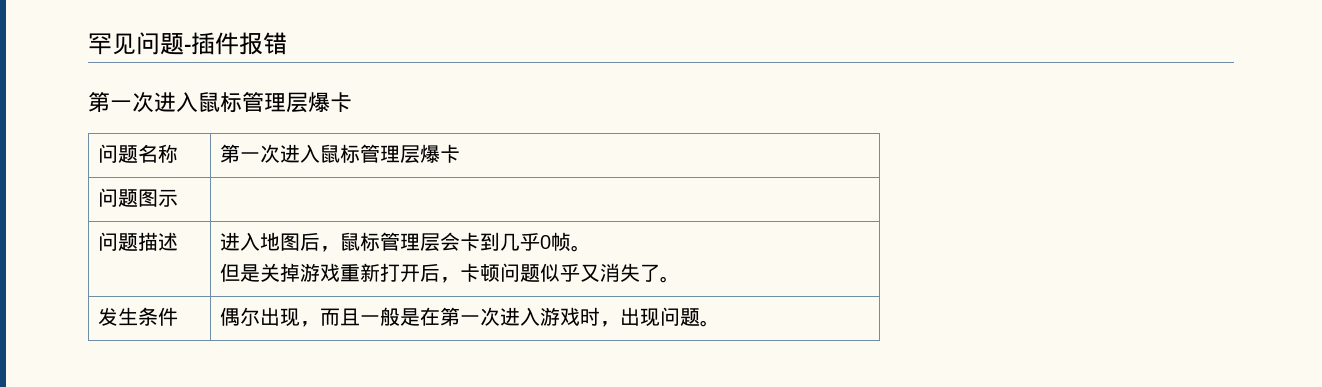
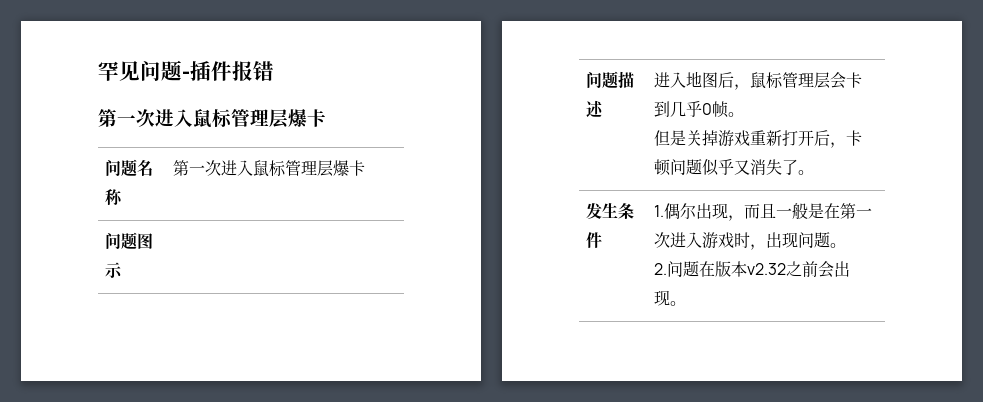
(179, 316) none -> [654,205,665,217] 1.
(721, 323) none -> [654,261,851,278] [654,290,687,306] // 2.问题在版本v2.32之前会出现。

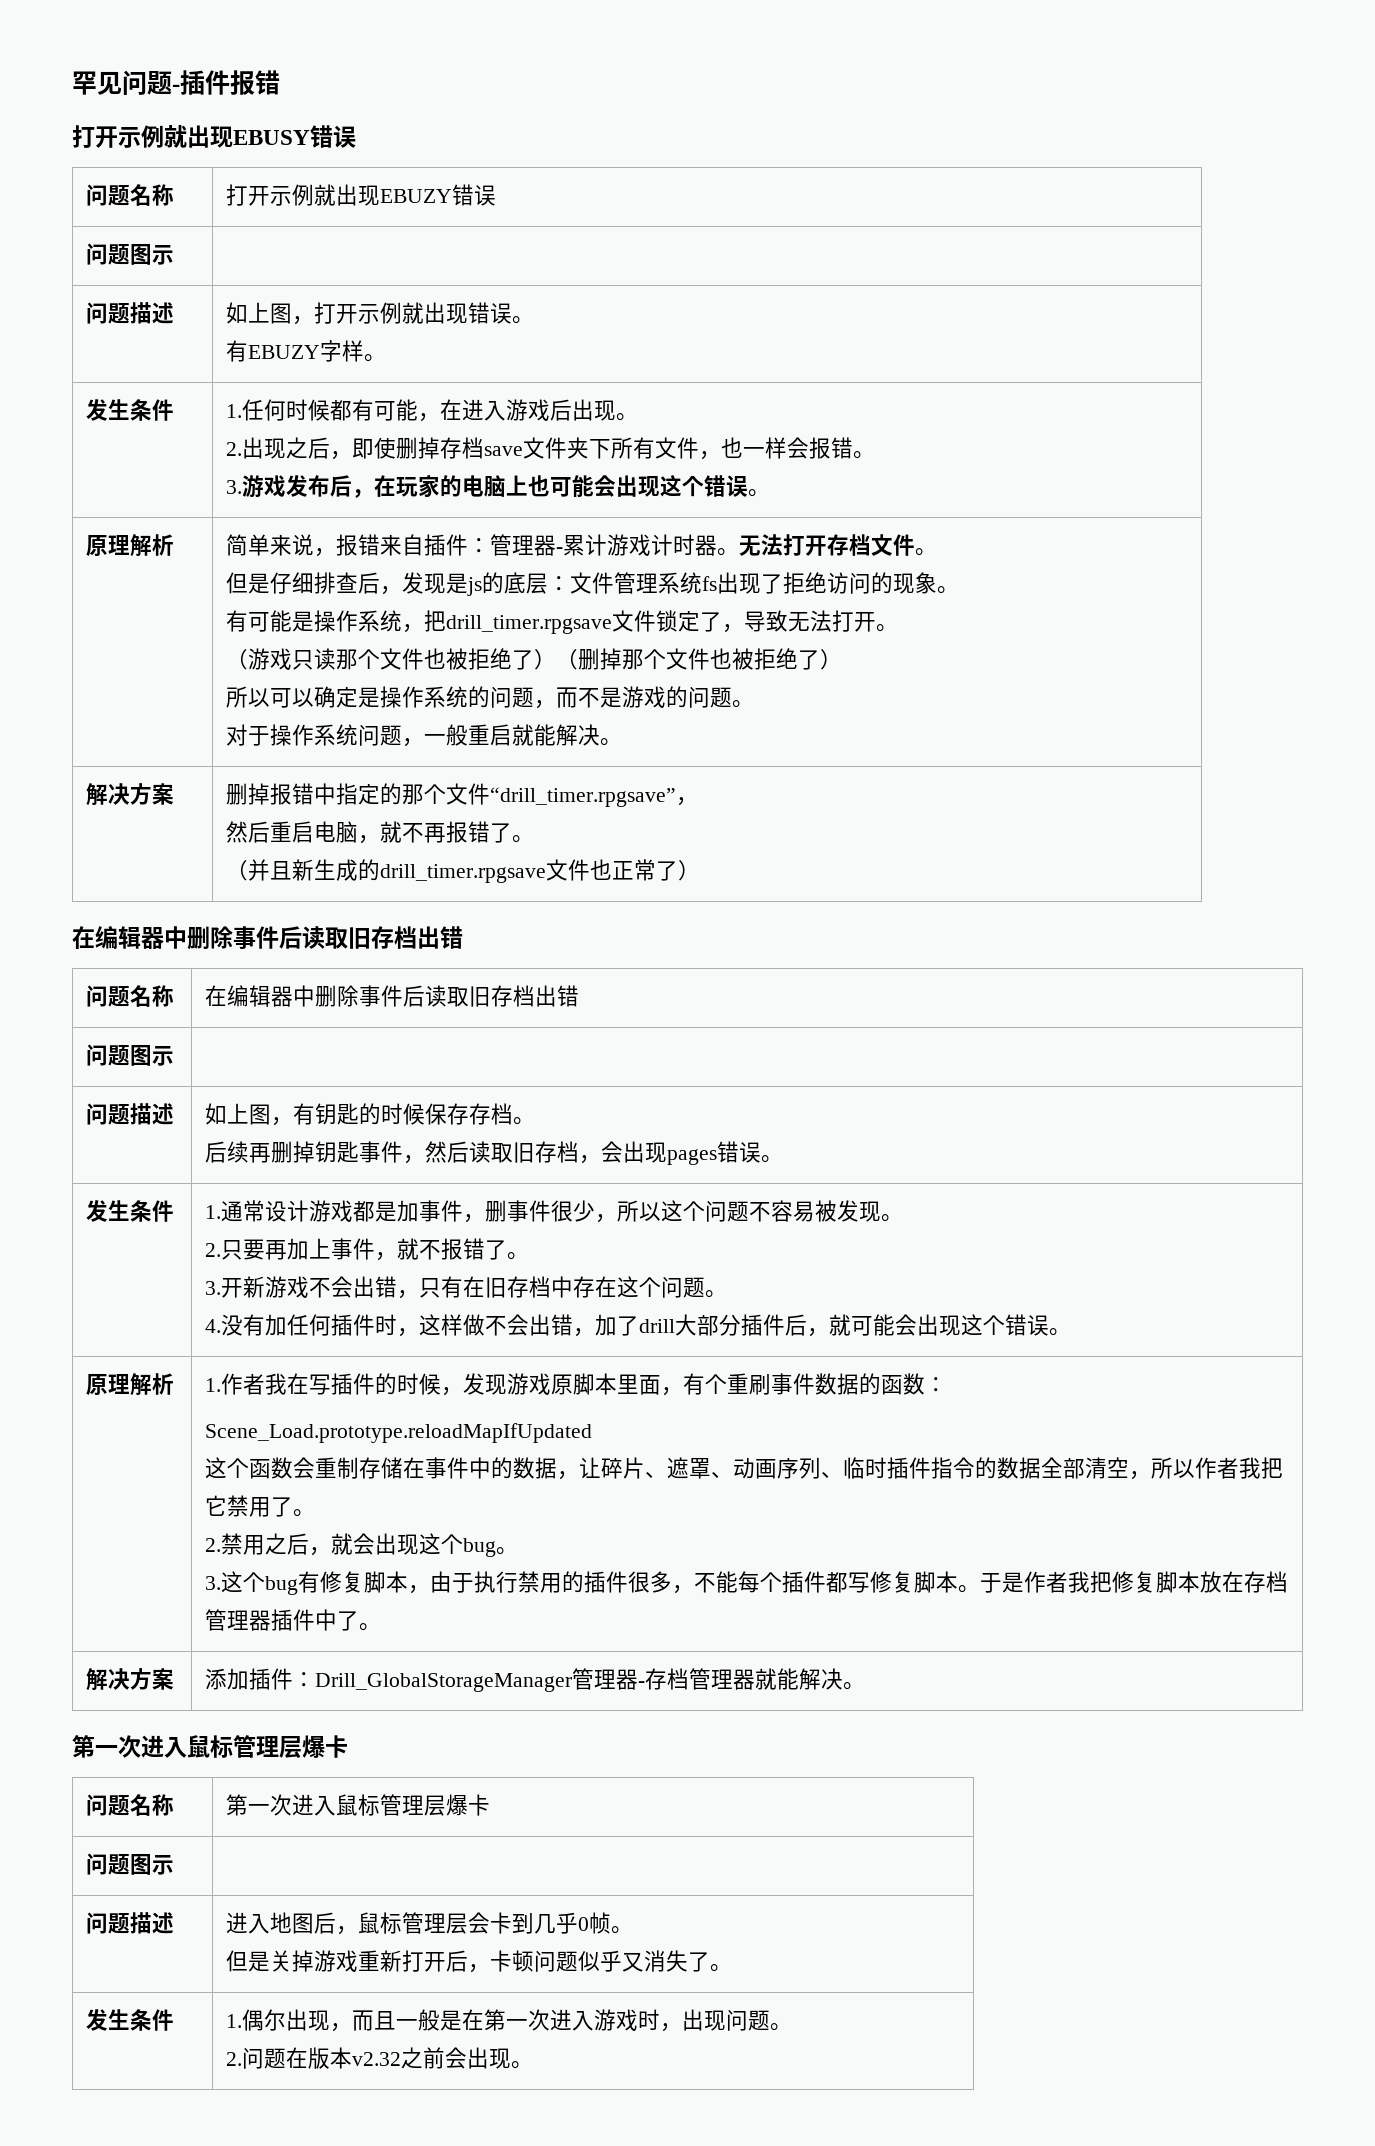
(274, 71) none -> [72,125,356,148] [86,184,175,206] [226,184,497,206] [86,243,175,265] [86,302,175,324] [226,302,535,325] [226,340,387,362] [86,399,175,421] [226,399,639,422] [226,437,876,460] [226,475,771,498] [86,534,175,557] [226,534,938,557] [226,572,960,596] [226,610,899,634] [226,648,843,670] [226,686,755,709] [226,724,623,747] [86,783,175,806] [226,783,699,807] [226,821,535,844] [226,859,701,883] [72,926,463,950] [86,985,175,1007] [205,985,580,1007] [86,1044,175,1066] [86,1103,175,1125] [205,1103,536,1126] [205,1141,784,1165] [86,1200,175,1222] [205,1200,904,1223] [205,1238,530,1261] [205,1276,728,1299] [205,1314,1072,1337] [86,1373,175,1396] [205,1373,948,1396] [205,1423,593,1443] [205,1457,1284,1480] [205,1495,316,1517] [205,1533,519,1557] [205,1571,1289,1595] [205,1609,382,1631] [86,1668,175,1691] [205,1668,866,1692] // 打开示例就出现EBUSY错误 // 问题名称 | 打开示例就出现EBUZY错误 // 问题图示 | // 问题描述 | 如上图，打开示例就出现错误。 // 有EBUZY字样。 // 发生条件 | 1.任何时候都有可能，在进入游戏后出现。 // 2.出现之后，即使删掉存档save文件夹下所有文件，也一样会报错。 // 3.游戏发布后，在玩家的电脑上也可能会出现这个错误。 // 原理解析 | 简单来说，报错来自插件：管理器-累计游戏计时器。无法打开存档文件。 // 但是仔细排查后，发现是js的底层：文件管理系统fs出现了拒绝访问的现象。 // 有可能是操作系统，把drill_timer.rpgsave文件锁定了，导致无法打开。 // （游戏只读那个文件也被拒绝了）（删掉那个文件也被拒绝了） // 所以可以确定是操作系统的问题，而不是游戏的问题。 // 对于操作系统问题，一般重启就能解决。 // 解决方案 | 删掉报错中指定的那个文件“drill_timer.rpgsave”， // 然后重启电脑，就不再报错了。 // （并且新生成的drill_timer.rpgsave文件也正常了） // 在编辑器中删除事件后读取旧存档出错 // 问题名称 | 在编辑器中删除事件后读取旧存档出错 // 问题图示 | // 问题描述 | 如上图，有钥匙的时候保存存档。 // 后续再删掉钥匙事件，然后读取旧存档，会出现pages错误。 // 发生条件 | 1.通常设计游戏都是加事件，删事件很少，所以这个问题不容易被发现。 // 2.只要再加上事件，就不报错了。 // 3.开新游戏不会出错，只有在旧存档中存在这个问题。 // 4.没有加任何插件时，这样做不会出错，加了drill大部分插件后，就可能会出现这个错误。 // 原理解析 | 1.作者我在写插件的时候，发现游戏原脚本里面，有个重刷事件数据的函数： // Scene_Load.prototype.reloadMapIfUpdated // 这个函数会重制存储在事件中的数据，让碎片、遮罩、动画序列、临时插件指令的数据全部清空，所以作者我把它禁用了。 // 2.禁用之后，就会出现这个bug。 // 3.这个bug有修复脚本，由于执行禁用的插件很多，不能每个插件都写修复脚本。于是作者我把修复脚本放在存档管理器插件中了。 // 解决方案 | 添加插件：Drill_GlobalStorageManager管理器-存档管理器就能解决。

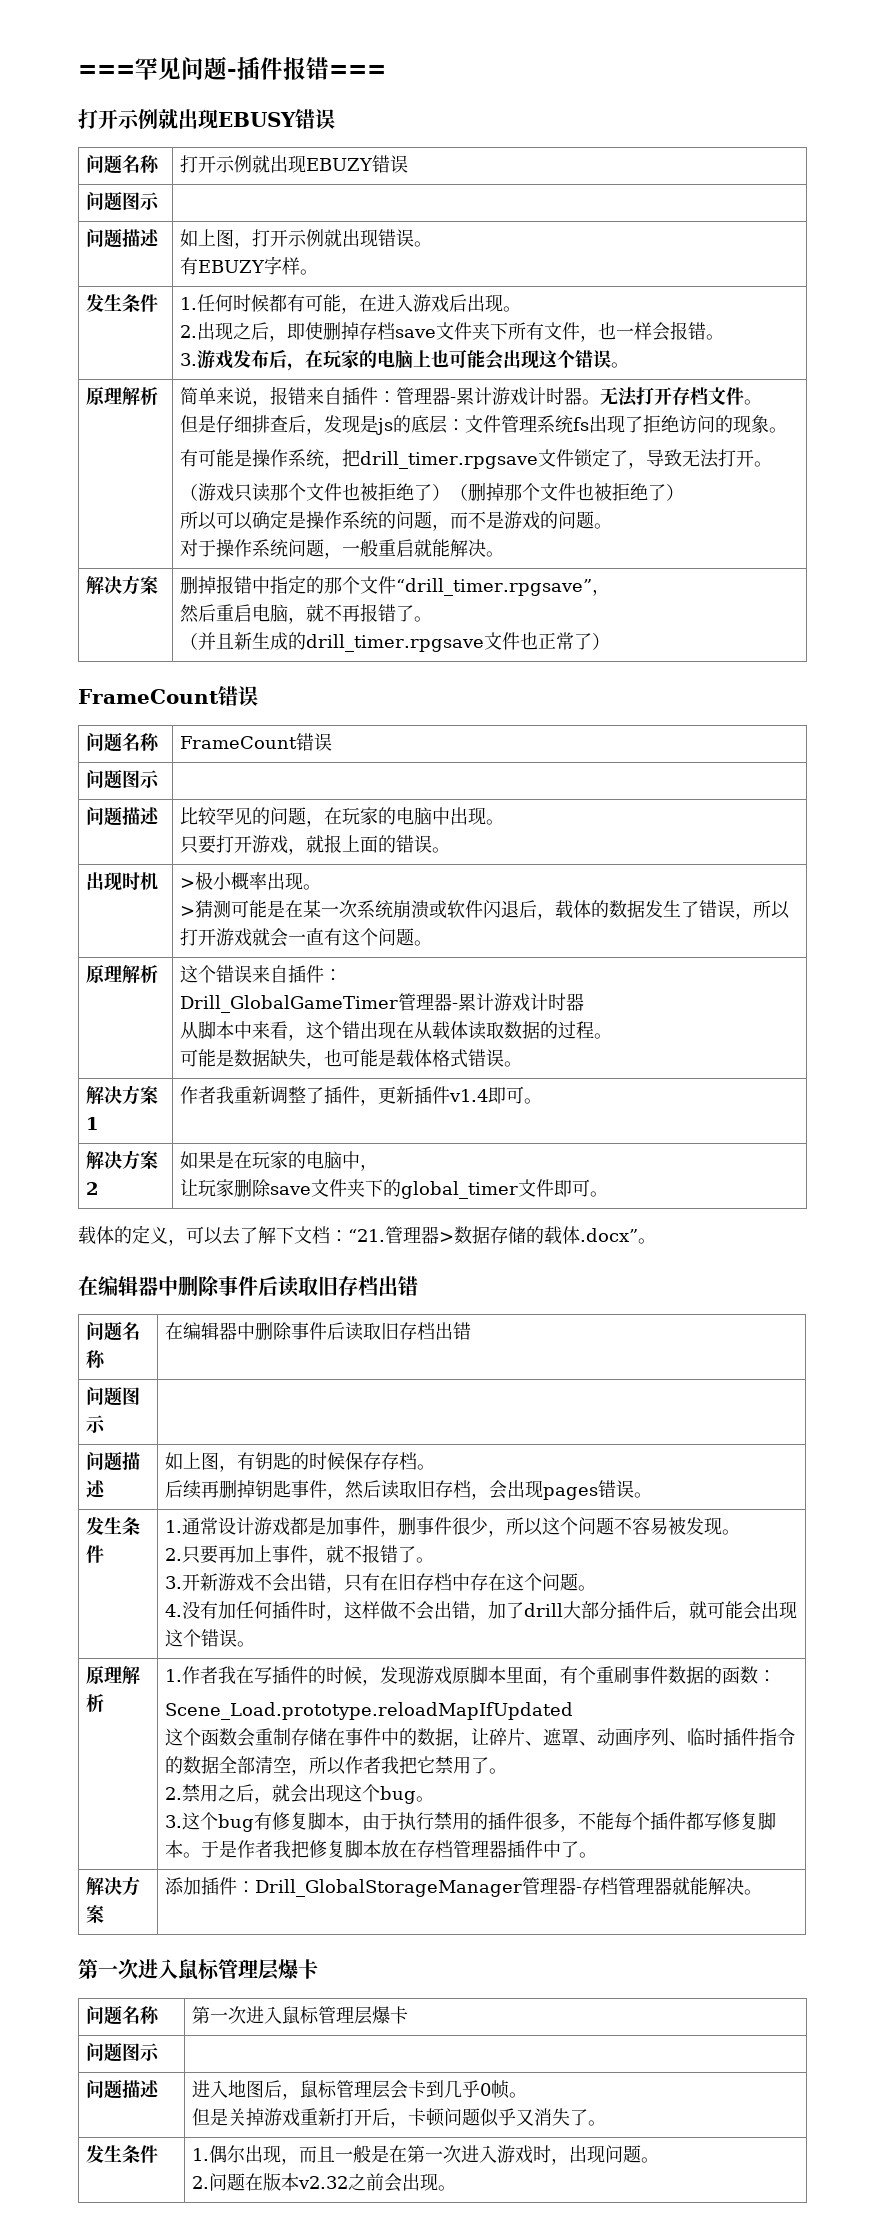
(72, 83) none -> [78,65,135,77] ===
(280, 82) none -> [329,65,386,77] ===
(701, 870) none -> [78,686,258,706] [85,732,160,752] [179,733,332,751] [85,769,160,789] [85,806,160,826] [179,807,504,827] [179,834,450,855] [85,872,158,891] [179,871,321,890] [179,900,790,920] [179,928,432,947] [85,965,158,983] [179,965,342,983] [179,993,584,1013] [179,1021,612,1041] [179,1049,522,1069] [85,1085,158,1105] [85,1117,99,1130] [179,1086,542,1106] [85,1150,158,1170] [85,1182,99,1195] [179,1151,378,1171] [179,1179,608,1199] [78,1225,656,1246] // FrameCount错误 // 问题名称 | FrameCount错误 // 问题图示 | // 问题描述 | 比较罕见的问题，在玩家的电脑中出现。 // 只要打开游戏，就报上面的错误。 // 出现时机 | >极小概率出现。 // >猜测可能是在某一次系统崩溃或软件闪退后，载体的数据发生了错误，所以打开游戏就会一直有这个问题。 // 原理解析 | 这个错误来自插件： // Drill_GlobalGameTimer管理器-累计游戏计时器 // 从脚本中来看，这个错出现在从载体读取数据的过程。 // 可能是数据缺失，也可能是载体格式错误。 // 解决方案1 | 作者我重新调整了插件，更新插件v1.4即可。 // 解决方案2 | 如果是在玩家的电脑中， // 让玩家删除save文件夹下的global_timer文件即可。 // 载体的定义，可以去了解下文档：“21.管理器>数据存储的载体.docx”。

